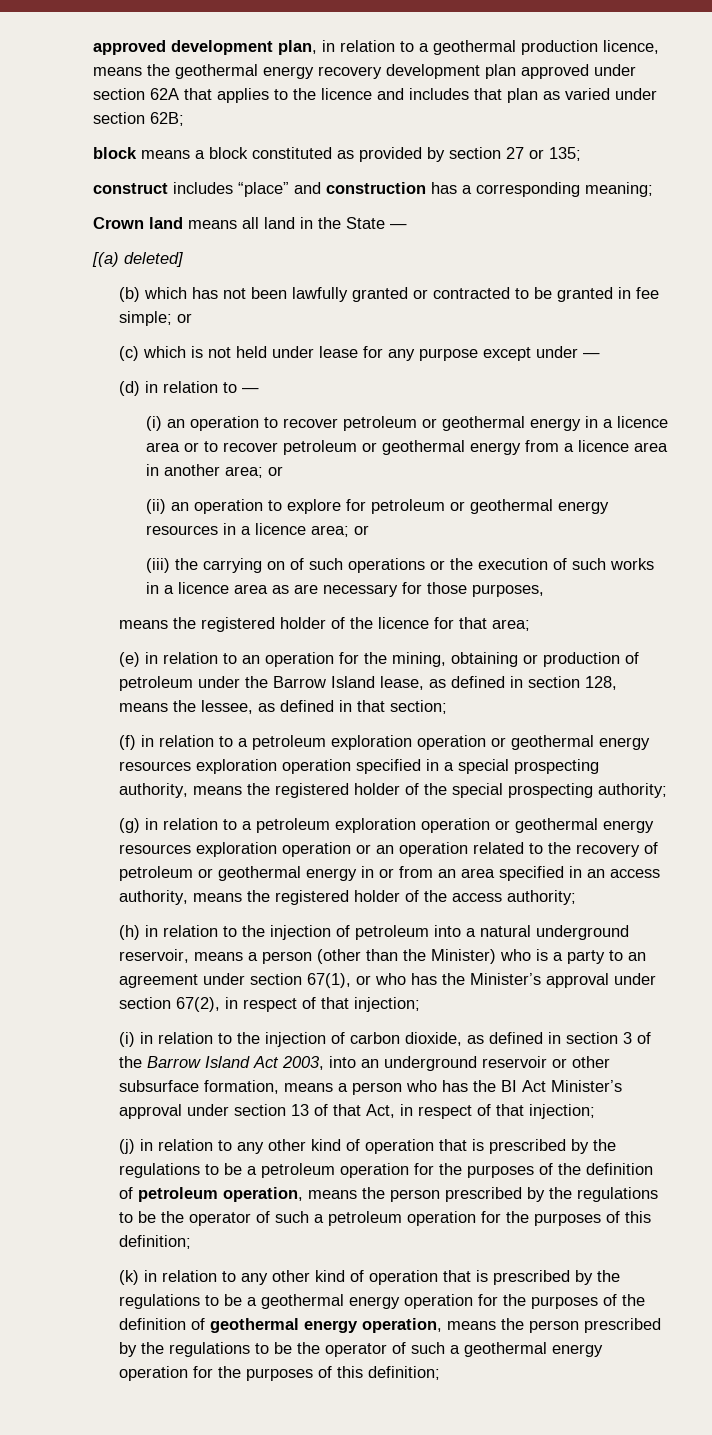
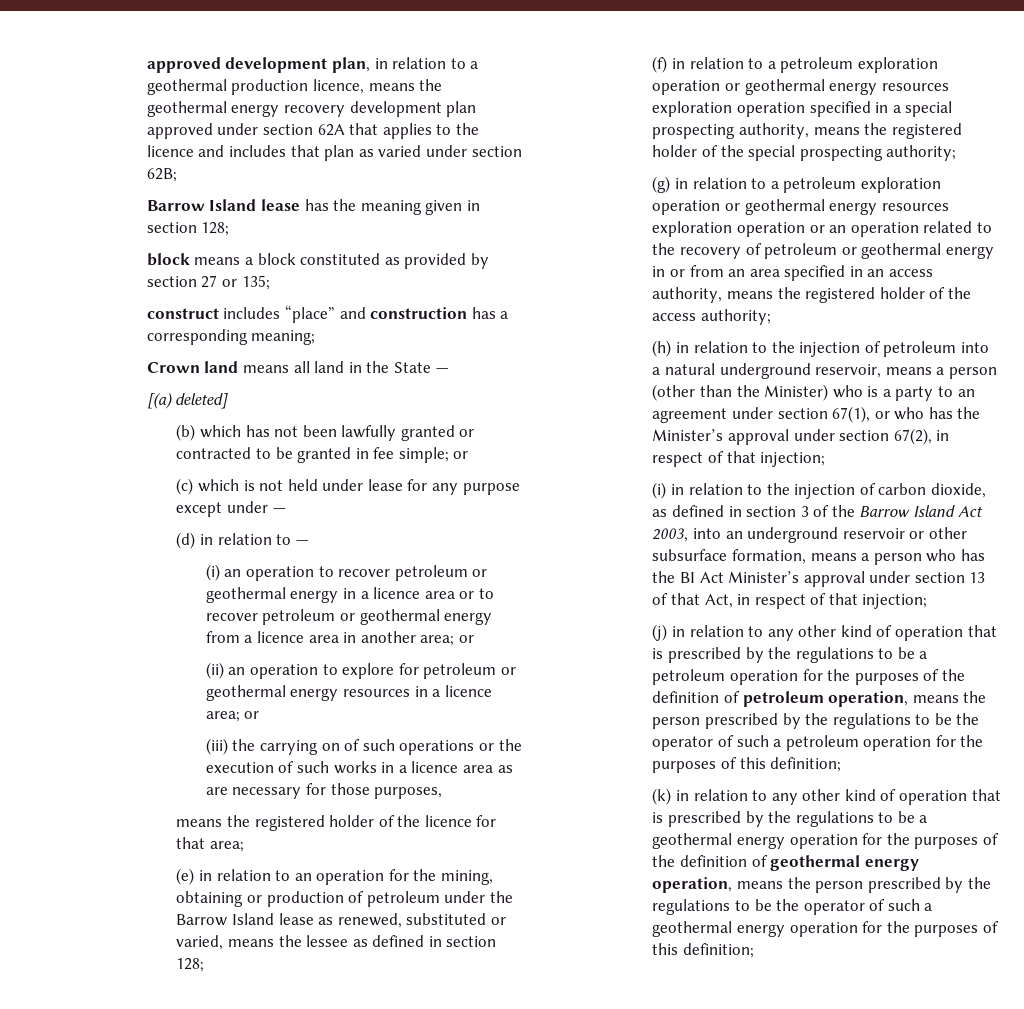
(184, 119) none -> [146,199,481,215] [146,222,230,236] // Barrow Island lease has the meaning given in section 128;
[380,676,618,690] [119,700,448,714] lease, as defined in section 128, means the lessee, as defined in that section; -> [278,913,506,928] [176,935,497,950] [176,958,205,972] lease as renewed, substituted or varied, means the lessee as defined in section 128;

